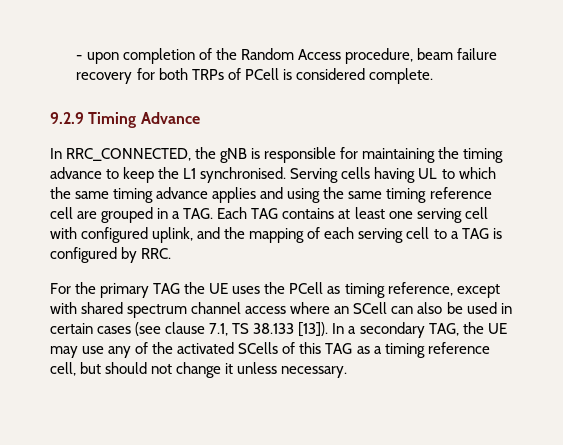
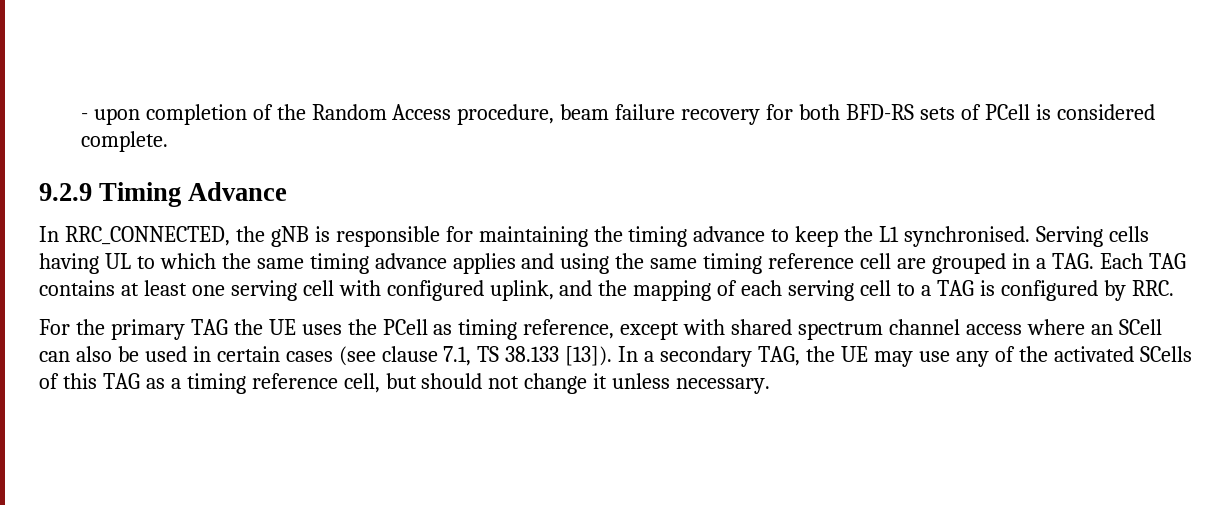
[191,69,224,80] TRPs -> [846,104,955,120] BFD-RS sets

